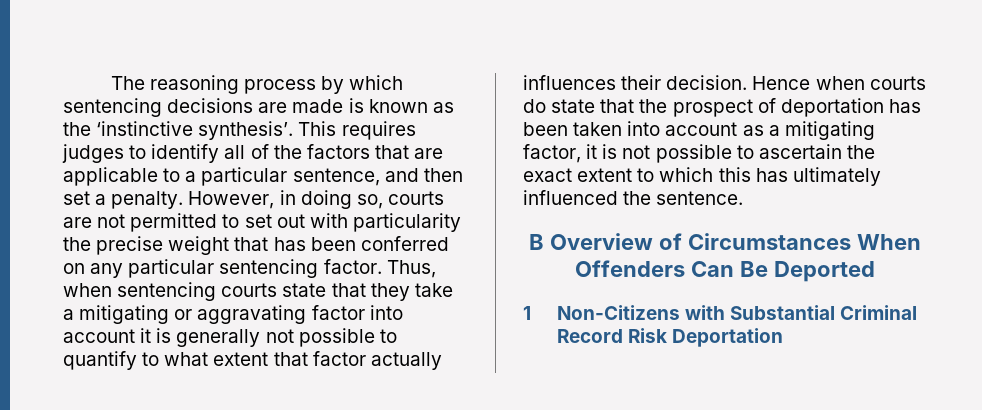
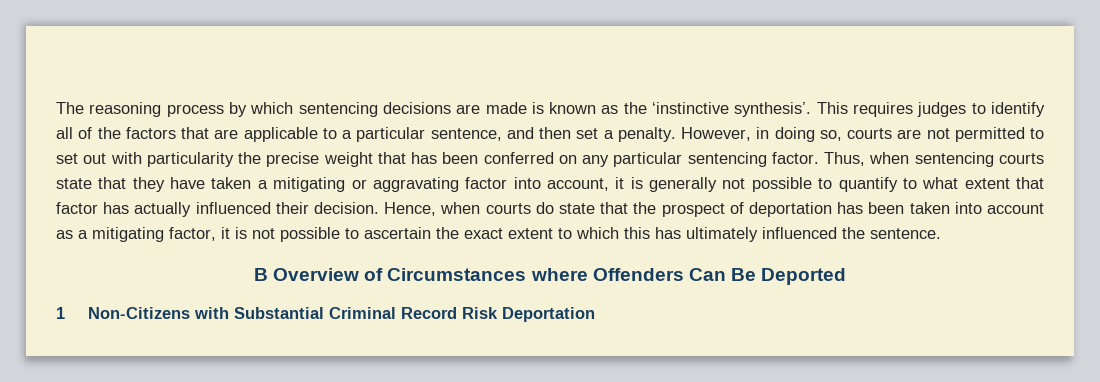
[414,283,453,297] take -> [170,177,252,189] have taken
[63,329,135,343] account -> [547,178,609,191] account,
[370,352,442,370] [523,75,616,90] actually influences -> [103,202,271,217] has actually influenced
[752,76,811,90] Hence -> [384,202,437,216] Hence,
[856,234,921,250] When -> [530,268,588,281] where

